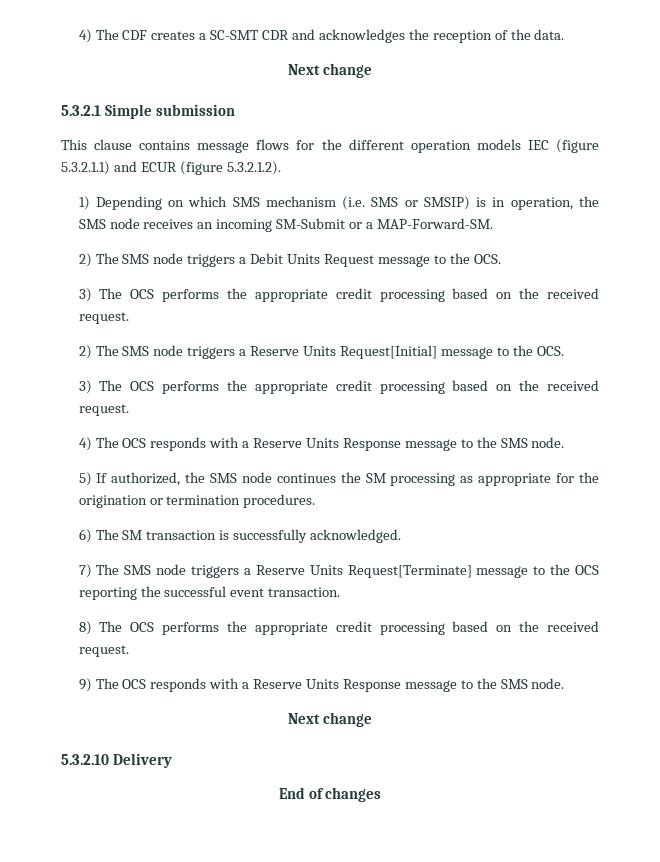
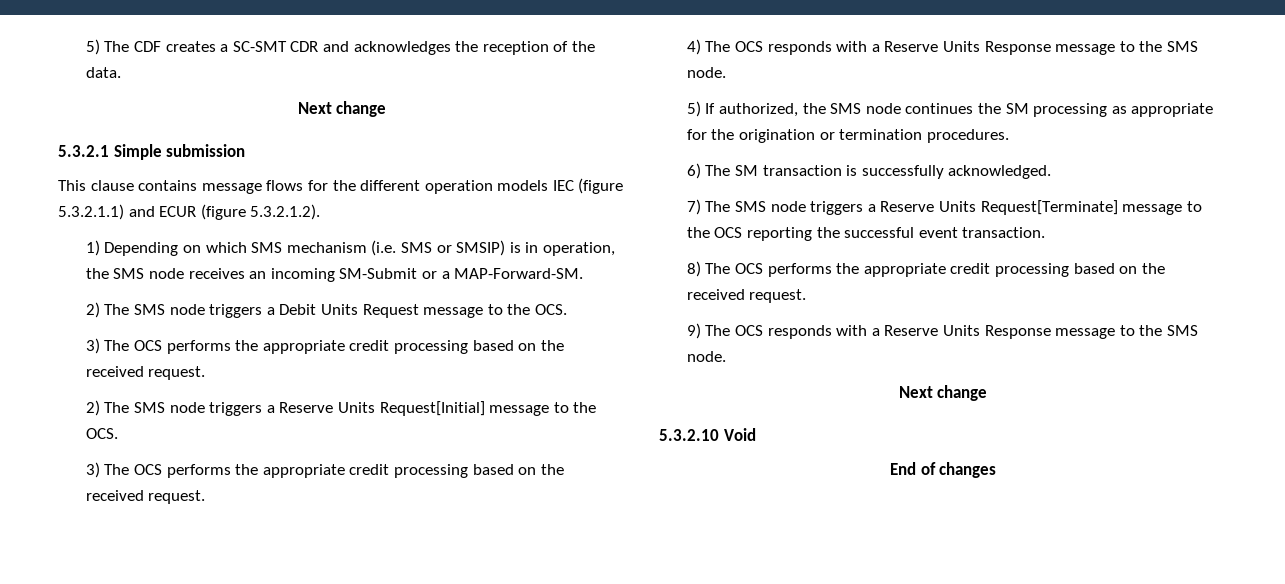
[78,29,92,43] 4) -> [85,39,100,55] 5)
[112,753,172,768] Delivery -> [723,428,756,441] Void

